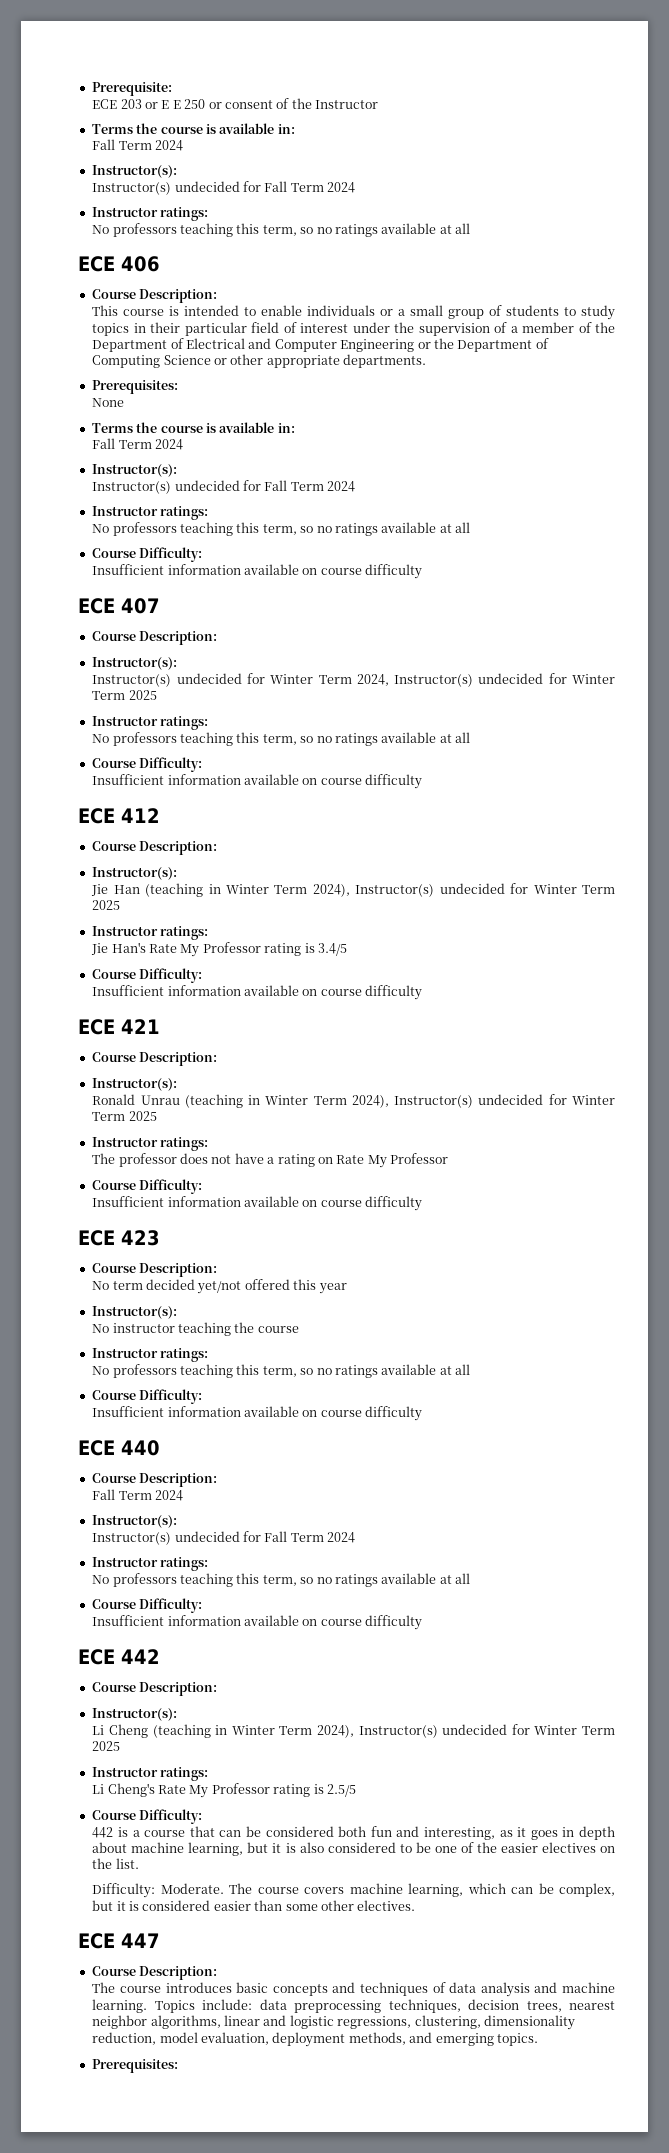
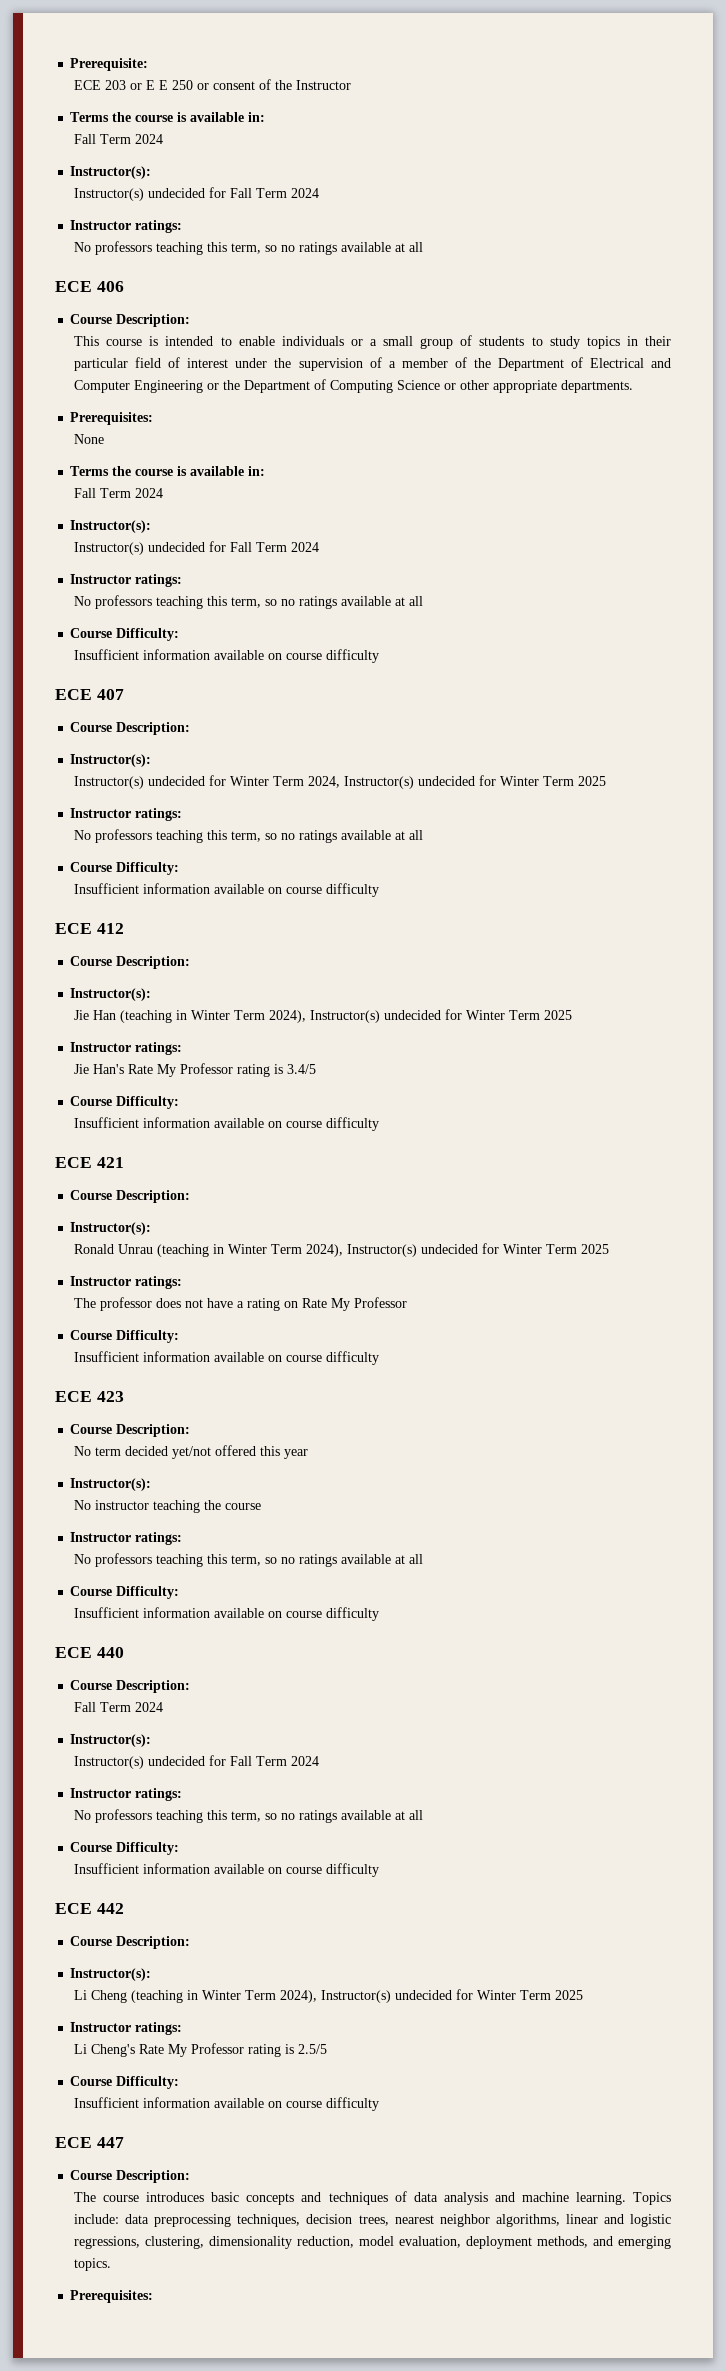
[92,1826,615,1840] [92,1842,615,1856] [92,1858,139,1869] [92,1883,615,1898] [92,1900,416,1911] 442 is a course that can be considered both fun and interesting, as it goes in depth about machine learning, but it is also considered to be one of the easier electives on the list. // Difficulty: Moderate. The course covers machine learning, which can be complex, but it is considered easier than some other electives. -> [74,2097,380,2111] Insufficient information available on course difficulty

